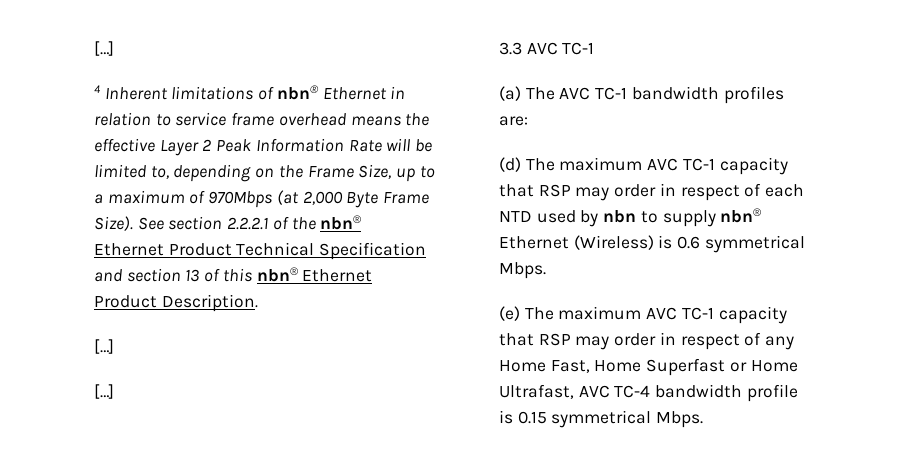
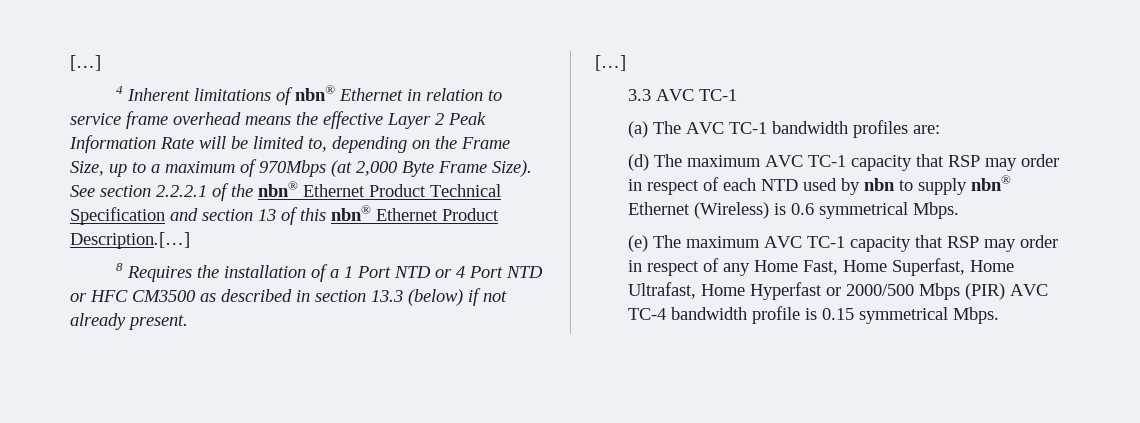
[161,294,258,312] [94,339,114,354] Description. // […] -> [70,232,190,249] [116,263,544,282] [70,288,507,306] [70,313,188,330] Description.[…] // 8 Requires the installation of a 1 Port NTD or 4 Port NTD or HFC CM3500 as described in section 13.3 (below) if not already present.
[646,358,798,376] [499,384,575,399] Superfast or Home Ultrafast, -> [892,258,1015,276] [628,282,1006,300] Superfast, Home Ultrafast, Home Hyperfast or 2000/500 Mbps (PIR)

